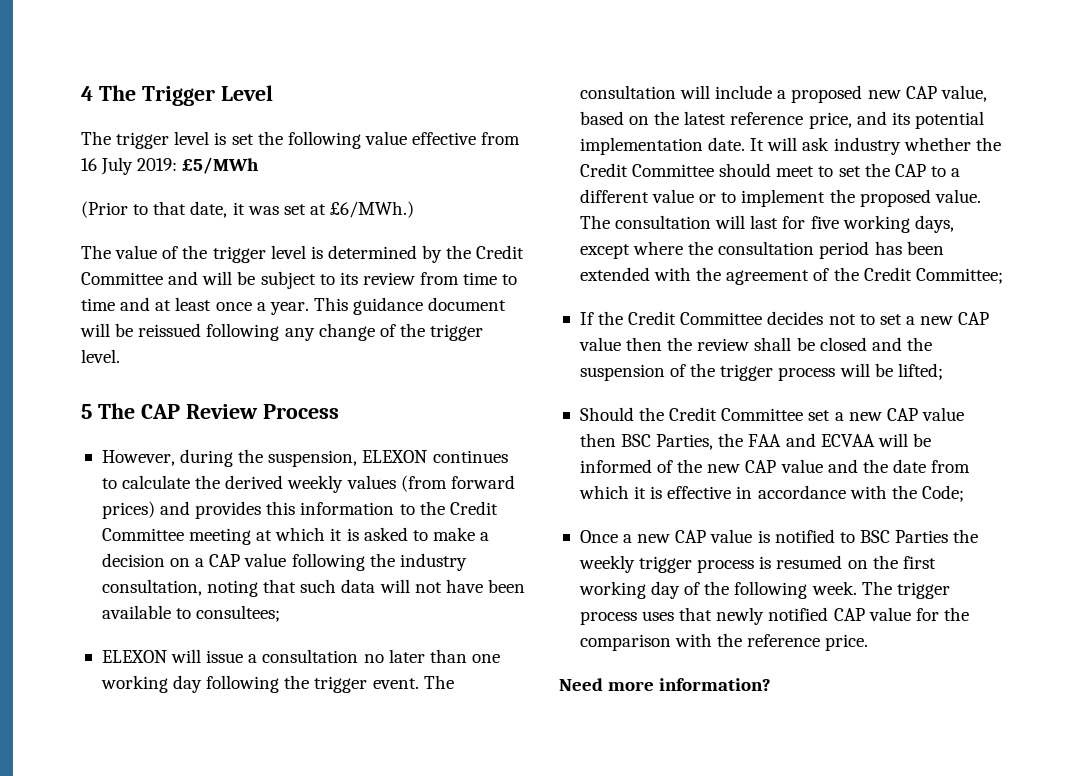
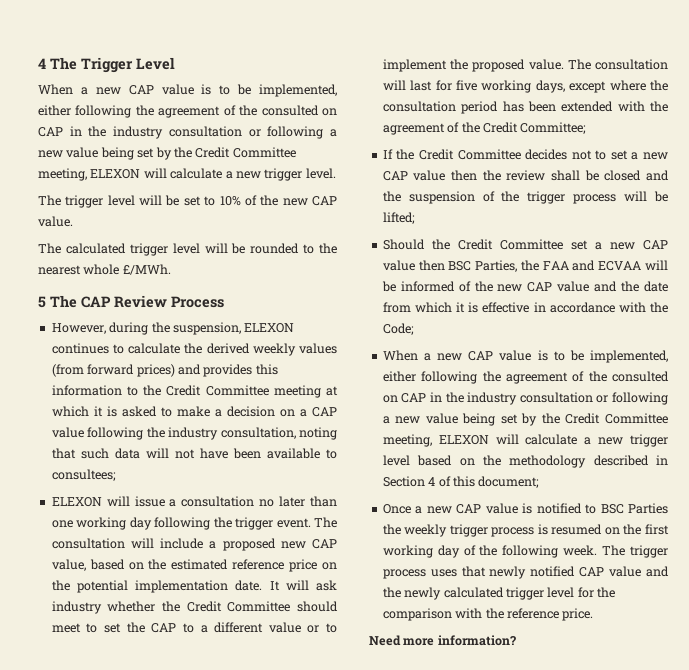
[81,131,521,149] [81,157,260,175] [81,201,415,218] [81,245,525,263] [81,271,518,289] [81,297,507,315] [80,323,484,341] [81,349,120,363] The trigger level is set the following value effective from 16 July 2019: £5/MWh // (Prior to that date, it was set at £6/MWh.) // The value of the trigger level is determined by the Credit Committee and will be subject to its review from time to time and at least once a year. This guidance document will be reissued following any change of the trigger level. -> [38,84,337,97] [38,105,337,118] [38,126,338,139] [38,147,296,160] [38,168,336,181] [38,195,338,208] [38,216,73,227] [38,243,337,256] [38,264,171,275] When a new CAP value is to be implemented, either following the agreement of the consulted on CAP in the industry consultation or following a new value being set by the Credit Committee meeting, ELEXON will calculate a new trigger level. // The trigger level will be set to 10% of the new CAP value. // The calculated trigger level will be rounded to the nearest whole £/MWh.
[684,111,910,129] latest reference price, and its -> [171,559,337,572] [51,580,70,591] estimated reference price on the
(964, 493) none -> [382,350,668,363] [382,371,669,384] [382,392,668,405] [382,413,668,426] [382,434,668,447] [382,455,668,468] [382,476,540,488] // When a new CAP value is to be implemented, either following the agreement of the consulted on CAP in the industry consultation or following a new value being set by the Credit Committee meeting, ELEXON will calculate a new trigger level based on the methodology described in Section 4 of this document;
(911, 614) none -> [646,566,669,577] [382,587,575,600] and the newly calculated trigger level

